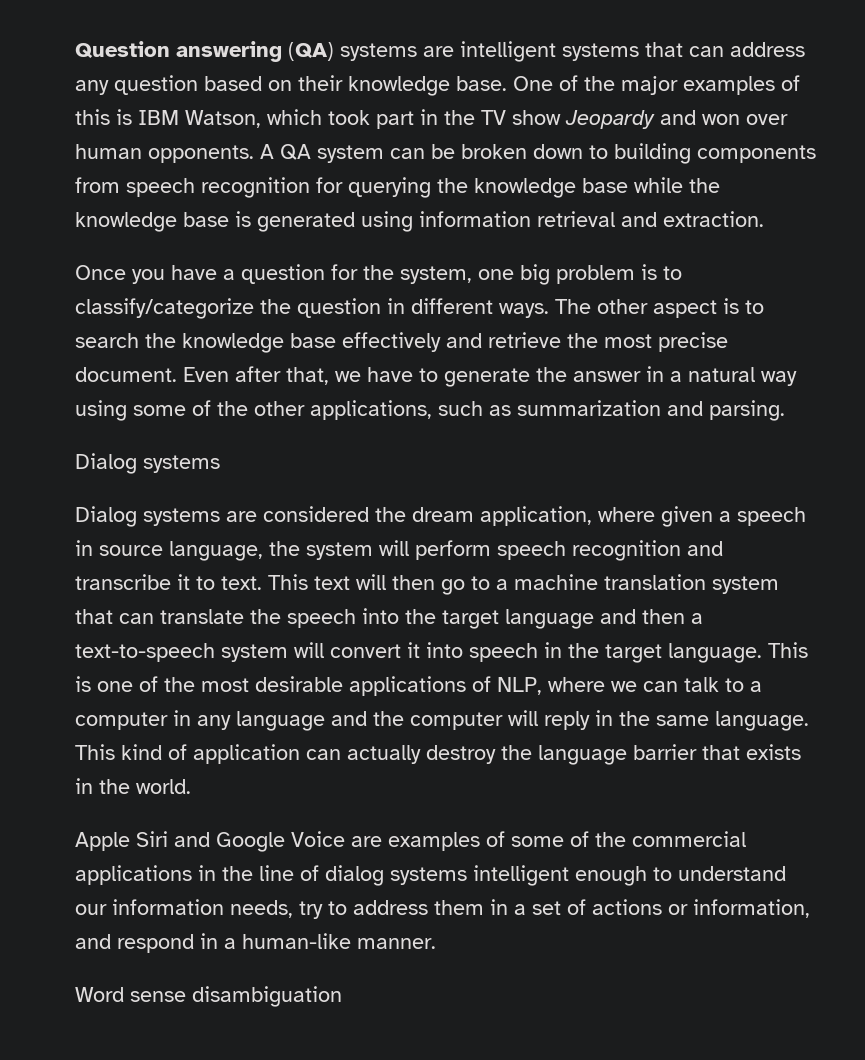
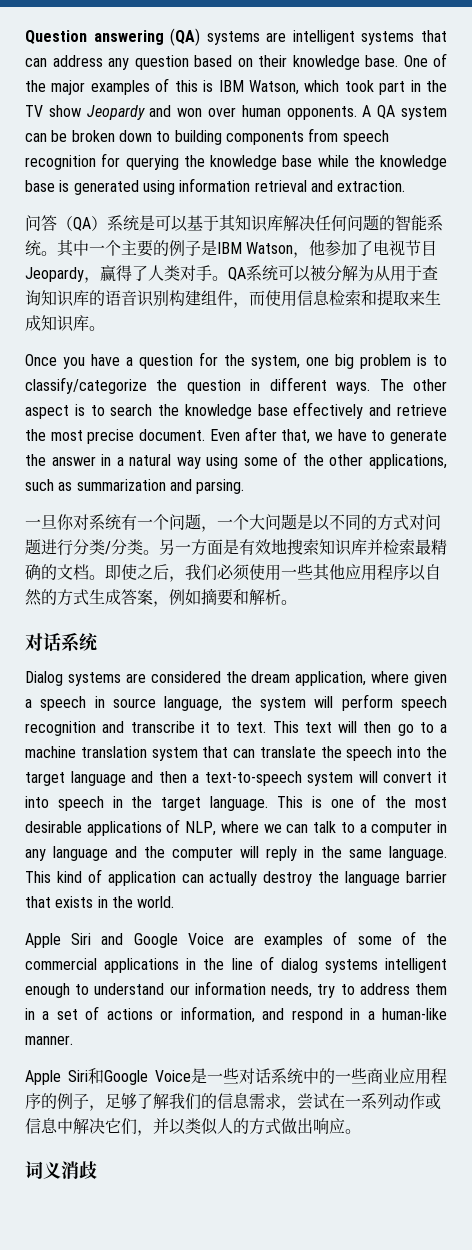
(764, 219) none -> [25,215,443,232] [25,240,438,258] [25,265,438,283] [25,289,441,308] [25,315,105,332] // 问答（QA）系统是可以基于其知识库解决任何问题的智能系统。其中一个主要的例子是IBM Watson，他参加了电视节目Jeopardy，赢得了人类对手。QA系统可以被分解为从用于查询知识库的语音识别构建组件，而使用信息检索和提取来生成知识库。
[75,453,220,474] Dialog systems -> [25,514,441,532] [25,538,447,556] [25,564,441,582] [25,588,297,607] [25,632,98,652] 一旦你对系统有一个问题，一个大问题是以不同的方式对问题进行分类/分类。另一方面是有效地搜索知识库并检索最精确的文档。即使之后，我们必须使用一些其他应用程序以自然的方式生成答案，例如摘要和解析。 // 对话系统
[75,986,342,1007] Word sense disambiguation -> [25,1068,447,1085] [25,1093,441,1111] [25,1118,361,1136] [25,1161,97,1179] Apple Siri和Google Voice是一些对话系统中的一些商业应用程序的例子，足够了解我们的信息需求，尝试在一系列动作或信息中解决它们，并以类似人的方式做出响应。 // 词义消歧

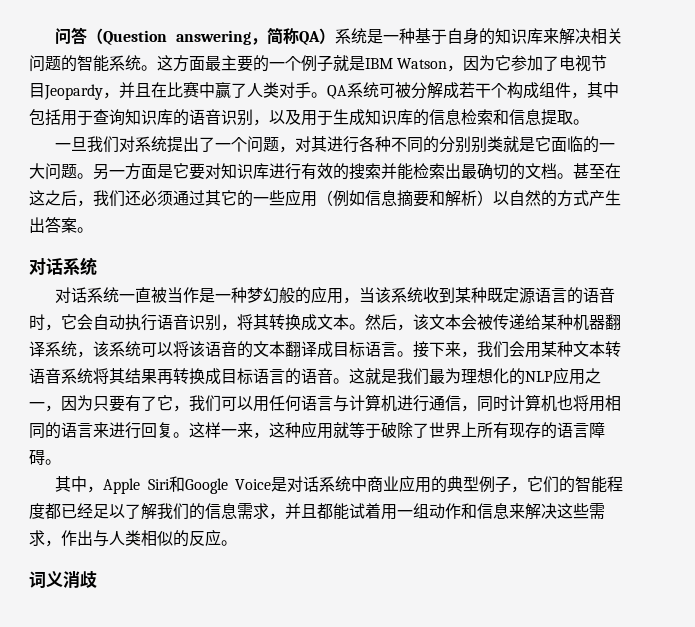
[25,28,447,46] [25,53,447,70] [25,78,448,95] [25,105,448,120] [25,128,389,145] [25,153,447,170] [25,178,406,195] [25,215,443,232] [25,240,201,257] Question answering (QA) systems are intelligent systems that can address any question based on their knowledge base. One of the major examples of this is IBM Watson, which took part in the TV show Jeopardy and won over human opponents. A QA system can be broken down to building components from speech recognition for querying the knowledge base while the knowledge base is generated using information retrieval and extraction. // 问答（QA）系统是可以基于其知识库解决任何问题的智能系统。其中一个主要的例子 -> [55,27,623,45] [29,55,349,72] 问答（Question answering，简称QA）系统是一种基于自身的知识库来解决相关问题的智能系统。这方面最主要的一个例子就
[309,240,326,256] 他 -> [463,55,512,71] 因为它
[100,265,132,282] 赢得 -> [119,81,231,98] 并且在比赛中赢
[294,265,390,282] 以被分解为从 -> [395,82,619,99] [29,109,61,125] 被分解成若干个构成组件，其中包括
[169,289,441,308] [25,315,105,332] [25,352,447,369] [25,377,447,394] [25,402,447,419] [25,427,447,444] [25,452,448,469] [25,479,245,494] [25,514,441,532] [25,538,447,556] [25,564,441,582] [25,588,297,607] [25,632,98,652] [25,671,447,686] [25,694,447,711] [25,721,447,736] [25,746,447,761] [25,771,447,786] [25,794,447,811] [25,819,448,836] [25,846,447,861] [25,869,448,886] [25,896,175,908] [25,931,447,948] [25,956,447,973] [25,981,448,998] [25,1006,447,1023] [25,1035,73,1045] 构建组件，而使用信息检索和提取来生成知识库。 // Once you have a question for the system, one big problem is to classify/categorize the question in different ways. The other aspect is to search the knowledge base effectively and retrieve the most precise document. Even after that, we have to generate the answer in a natural way using some of the other applications, such as summarization and parsing. // 一旦你对系统有一个问题，一个大问题是以不同的方式对问题进行分类/分类。另一方面是有效地搜索知识库并检索最精确的文档。即使之后，我们必须使用一些其他应用程序以自然的方式生成答案，例如摘要和解析。 // 对话系统 // Dialog systems are considered the dream application, where given a speech in source language, the system will perform speech recognition and transcribe it to text. This text will then go to a machine translation system that can translate the speech into the target language and then a text-to-speech system will convert it into speech in the target language. This is one of the most desirable applications of NLP, where we can talk to a computer in any language and the computer will reply in the same language. This kind of application can actually destroy the language barrier that exists in the world. // Apple Siri and Google Voice are examples of some of the commercial applications in the line of dialog systems intelligent enough to understand our information needs, try to address them in a set of actions or information, and respond in a human-like manner. // -> [253,109,589,126] [55,136,616,153] [29,163,621,180] [29,189,621,207] [29,217,93,233] [29,257,97,276] [55,286,616,304] [29,314,621,331] [29,341,621,358] [29,367,601,385] [29,394,621,412] [29,421,605,439] [29,450,61,465] [55,476,104,493] ，以及用于生成知识库的信息检索和信息提取。 // 一旦我们对系统提出了一个问题，对其进行各种不同的分别别类就是它面临的一大问题。另一方面是它要对知识库进行有效的搜索并能检索出最确切的文档。甚至在这之后，我们还必须通过其它的一些应用（例如信息摘要和解析）以自然的方式产生出答案。 // 对话系统 // 对话系统一直被当作是一种梦幻般的应用，当该系统收到某种既定源语言的语音时，它会自动执行语音识别，将其转换成文本。然后，该文本会被传递给某种机器翻译系统，该系统可以将该语音的文本翻译成目标语言。接下来，我们会用某种文本转语音系统将其结果再转换成目标语言的语音。这就是我们最为理想化的NLP应用之一，因为只要有了它，我们可以用任何语言与计算机进行通信，同时计算机也将用相同的语言来进行回复。这样一来，这种应用就等于破除了世界上所有现存的语言障碍。 // 其中，
[207,1068,239,1084] 一些 -> (287, 484) none
[319,1068,367,1084] 的一些 -> (367, 484) none
[431,1068,447,1084] [25,1093,137,1111] 程序的例子，足够 -> [431,476,623,493] [29,503,125,519] 的典型例子，它们的智能程度都已经足以
[297,1093,441,1110] [25,1118,329,1136] 尝试在一系列动作或信息中解决它们，并以类似人的方式做出响 -> [285,503,605,520] [29,530,205,547] 并且都能试着用一组动作和信息来解决这些需求，作出与人类相似的反

